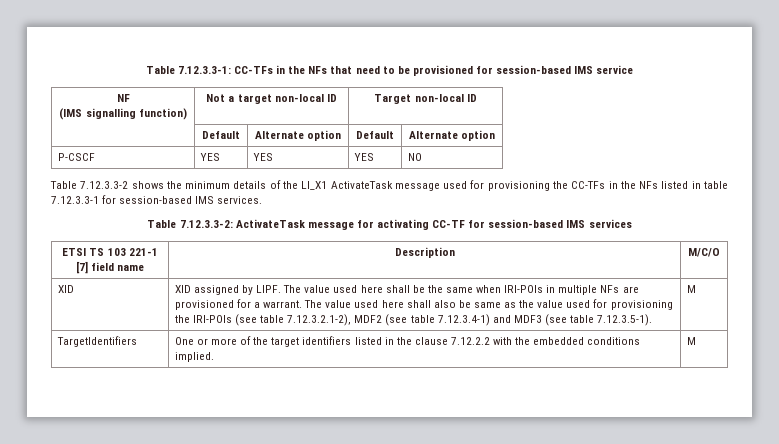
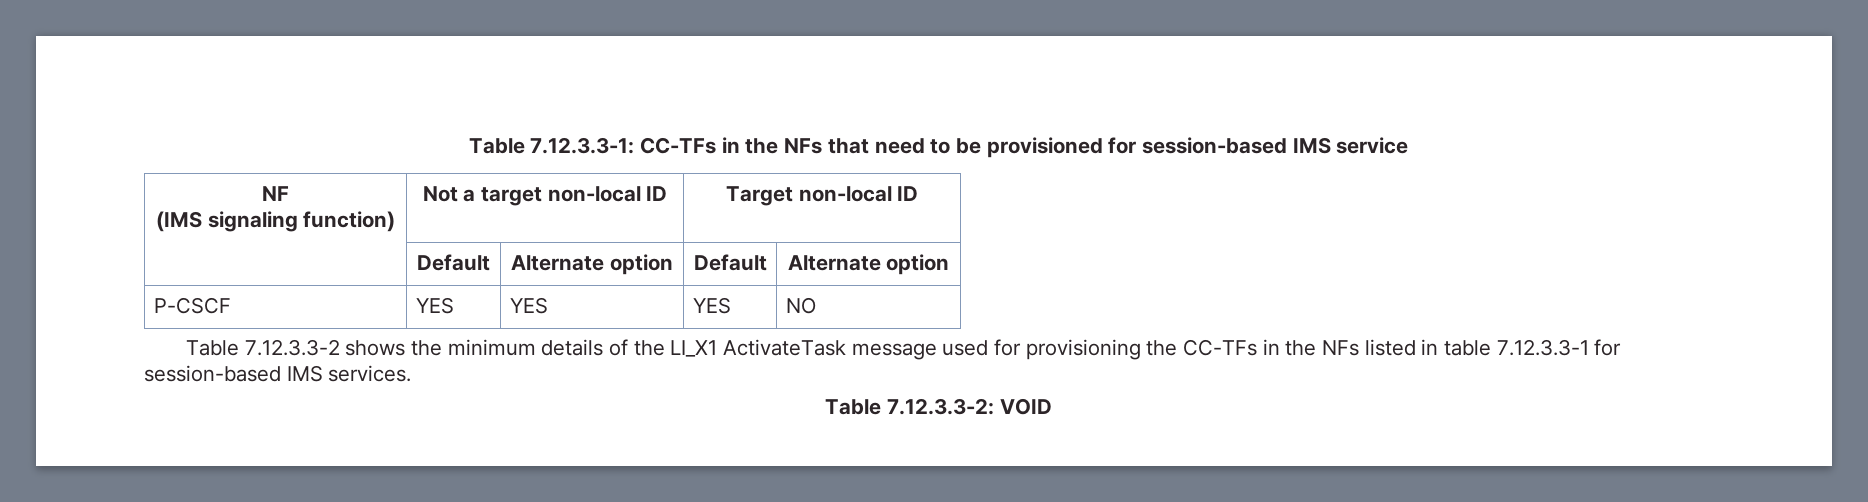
[85,108,136,119] signalling -> [207,211,298,232] signaling
[235,219,632,230] [62,248,158,256] [75,261,145,274] [394,247,455,258] [688,248,720,257] [57,285,74,293] [174,285,639,295] [174,299,673,310] [174,314,653,326] [686,285,696,293] [56,336,137,347] [174,336,641,347] [174,352,214,362] [686,337,696,345] ActivateTask message for activating CC-TF for session-based IMS services // ETSI TS 103 221-1 [7] field name | Description | M/C/O // XID | XID assigned by LIPF. The value used here shall be the same when IRI-POIs in multiple NFs are provisioned for a warrant. The value used here shall also be same as the value used for provisioning the IRI-POIs (see table 7.12.3.2.1-2), MDF2 (see table 7.12.3.4-1) and MDF3 (see table 7.12.3.5-1). | M // TargetIdentifiers | One or more of the target identifiers listed in the clause 7.12.2.2 with the embedded conditions implied. | M -> [999,398,1052,415] VOID

